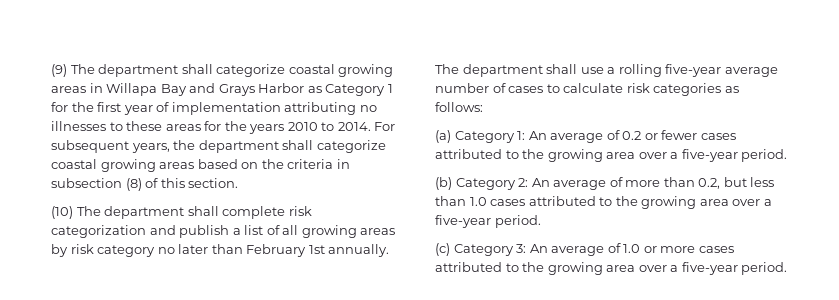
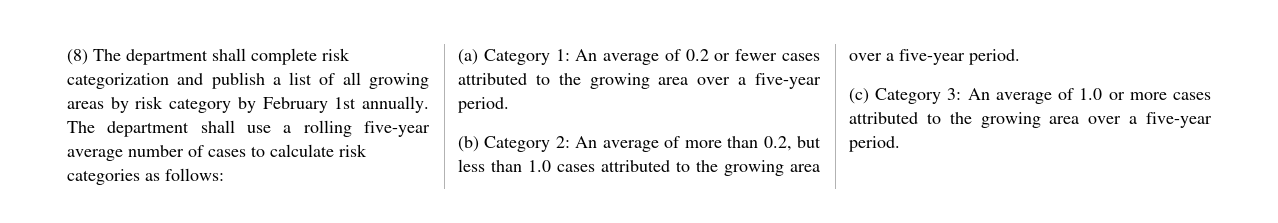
[51,64,394,77] [51,83,393,96] [51,102,377,115] [51,121,396,134] [51,140,386,153] [51,159,350,172] [51,178,239,191] [51,206,73,219] (9) The department shall categorize coastal growing areas in Willapa Bay and Grays Harbor as Category 1 for the first year of implementation attributing no illnesses to these areas for the years 2010 to 2014. For subsequent years, the department shall categorize coastal growing areas based on the criteria in subsection (8) of this section. // (10) -> [67,49,88,65] (8)
[157,244,243,254] no later than -> [237,97,256,113] by

